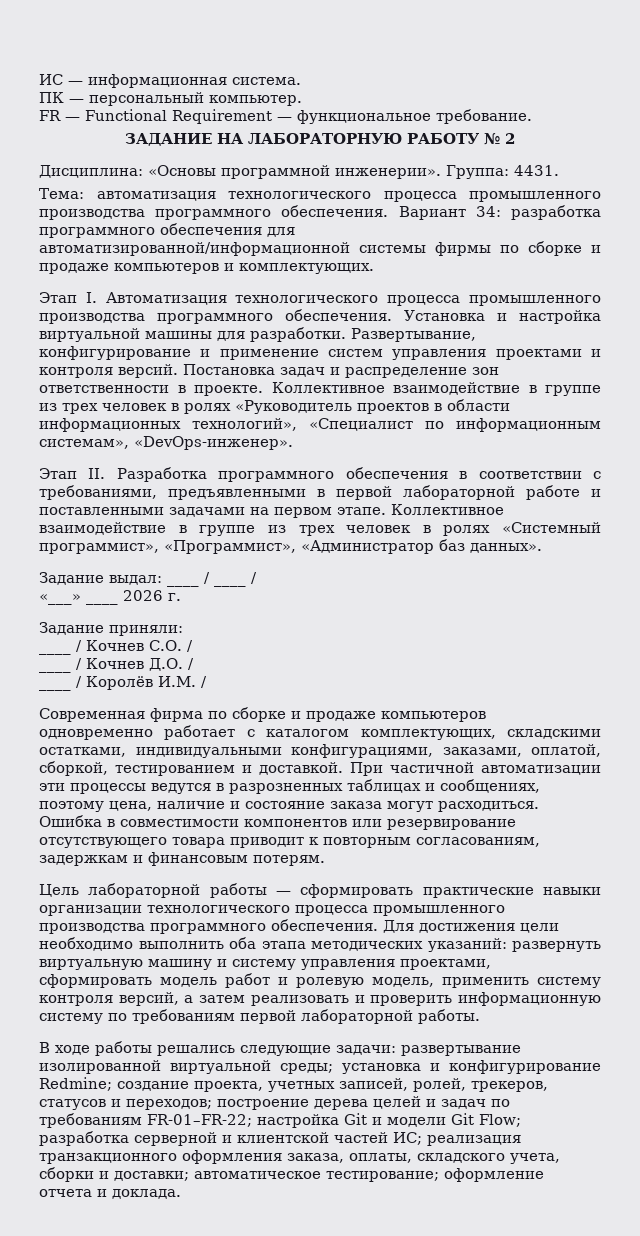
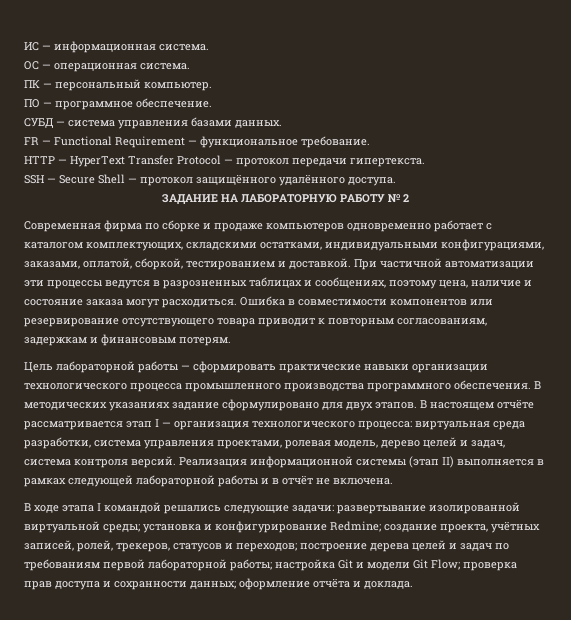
(301, 81) none -> [24,61,190,72] // ОС — операционная система.
(302, 100) none -> [24,98,212,110] [24,117,282,129] // ПО — программное обеспечение. // СУБД — система управления базами данных.
(532, 116) none -> [24,155,425,167] [24,174,396,186] // HTTP — HyperText Transfer Protocol — протокол передачи гипертекста. // SSH — Secure Shell — протокол защищённого удалённого доступа.
[39,165,559,179] [39,188,601,202] [39,205,601,220] [39,223,295,238] [39,241,601,256] [39,263,374,274] [39,292,601,306] [39,309,601,324] [39,327,476,342] [39,346,601,360] [39,364,499,378] [39,382,601,396] [39,399,510,414] [39,418,601,432] [39,436,293,450] [39,467,602,482] [39,485,601,500] [39,504,504,518] [39,522,601,536] [39,539,542,554] [39,572,257,587] [39,594,118,605] [123,590,181,601] [39,622,183,636] [39,640,193,655] [39,658,194,673] [39,676,207,691] // Дисциплина: «Основы программной инженерии». Группа: 4431. // Тема: автоматизация технологического процесса промышленного производства программного обеспечения. Вариант 34: разработка программного обеспечения для автоматизированной/информационной системы фирмы по сборке и продаже компьютеров и комплектующих. // Этап I. Автоматизация технологического процесса промышленного производства программного обеспечения. Установка и настройка виртуальной машины для разработки. Развертывание, конфигурирование и применение систем управления проектами и контроля версий. Постановка задач и распределение зон ответственности в проекте. Коллективное взаимодействие в группе из трех человек в ролях «Руководитель проектов в области информационных технологий», «Специалист по информационным системам», «DevOps-инженер». // Этап II. Разработка программного обеспечения в соответствии с требованиями, предъявленными в первой лабораторной работе и поставленными задачами на первом этапе. Коллективное взаимодействие в группе из трех человек в ролях «Системный программист», «Программист», «Администратор баз данных». // Задание выдал: ____ / ____ / // «___» ____ 2026 г. // Задание приняли: // ____ / Кочнев С.О. / // ____ / Кочнев Д.О. / // ____ / Королёв И.М. / -> (409, 198) none
[383,920,559,933] [39,937,601,952] [39,959,491,970] [39,973,601,988] [39,992,601,1006] [39,1009,480,1024] Для достижения цели необходимо выполнить оба этапа методических указаний: развернуть виртуальную машину и систему управления проектами, сформировать модель работ и ролевую модель, применить систему контроля версий, а затем реализовать и проверить информационную систему по требованиям первой лабораторной работы. -> [534,381,541,389] [24,399,534,411] [24,419,525,430] [24,437,505,449] [24,456,544,468] [24,475,393,487] В методических указаниях задание сформулировано для двух этапов. В настоящем отчёте рассматривается этап I — организация технологического процесса: виртуальная среда разработки, система управления проектами, ролевая модель, дерево целей и задач, система контроля версий. Реализация информационной системы (этап II) выполняется в рамках следующей лабораторной работы и в отчёт не включена.
[95,1041,152,1056] работы -> [62,502,161,513] этапа I командой
[268,1081,335,1092] учетных -> [491,522,540,533] учётных
[147,1114,252,1127] FR-01–FR-22; -> [103,559,272,571] первой лабораторной работы;
[39,1131,521,1146] [39,1150,560,1164] [39,1167,544,1182] [39,1189,92,1197] разработка серверной и клиентской частей ИС; реализация транзакционного оформления заказа, оплаты, складского учета, сборки и доставки; автоматическое тестирование; оформление отчета -> [463,562,517,571] [24,578,350,590] проверка прав доступа и сохранности данных; оформление отчёта

